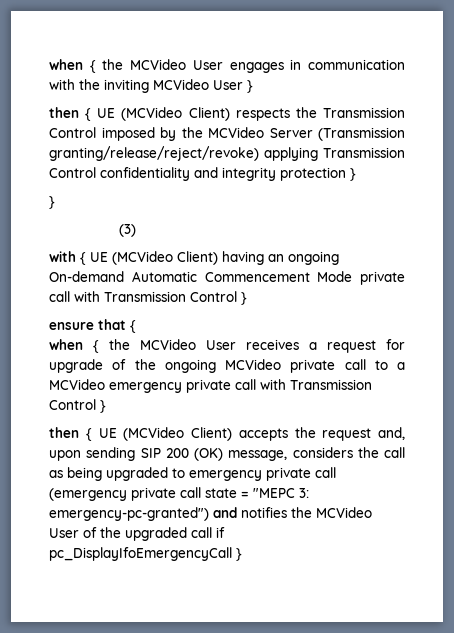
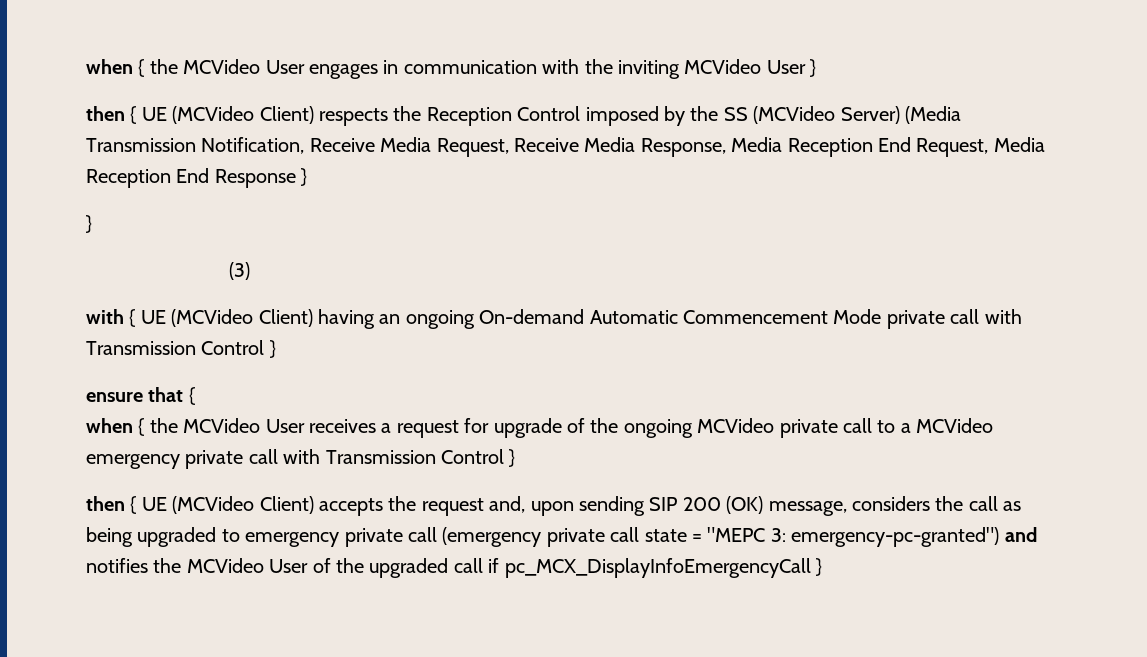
[323,107,405,118] Transmission -> [426,107,512,126] Reception
[208,127,405,141] [49,146,405,161] [49,167,346,181] MCVideo Server (Transmission granting/release/reject/revoke) applying Transmission Control confidentiality and integrity protection -> [723,106,961,124] [86,137,1045,157] [86,168,296,188] SS (MCVideo Server) (Media Transmission Notification, Receive Media Request, Receive Media Response, Media Reception End Request, Media Reception End Response
[49,547,232,561] pc_DisplayIfoEmergencyCall -> [504,558,811,578] pc_MCX_DisplayInfoEmergencyCall

